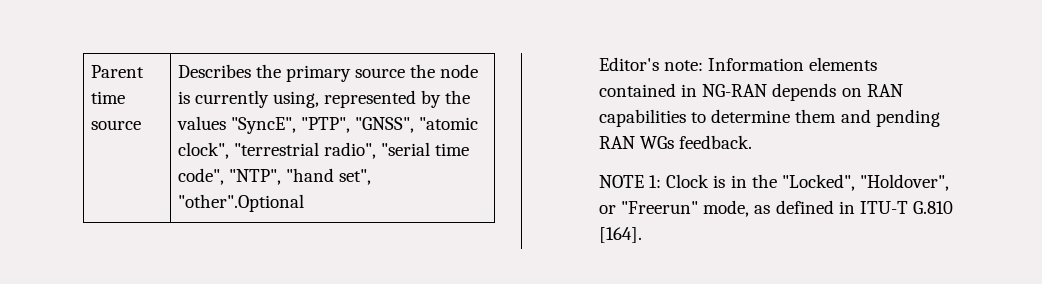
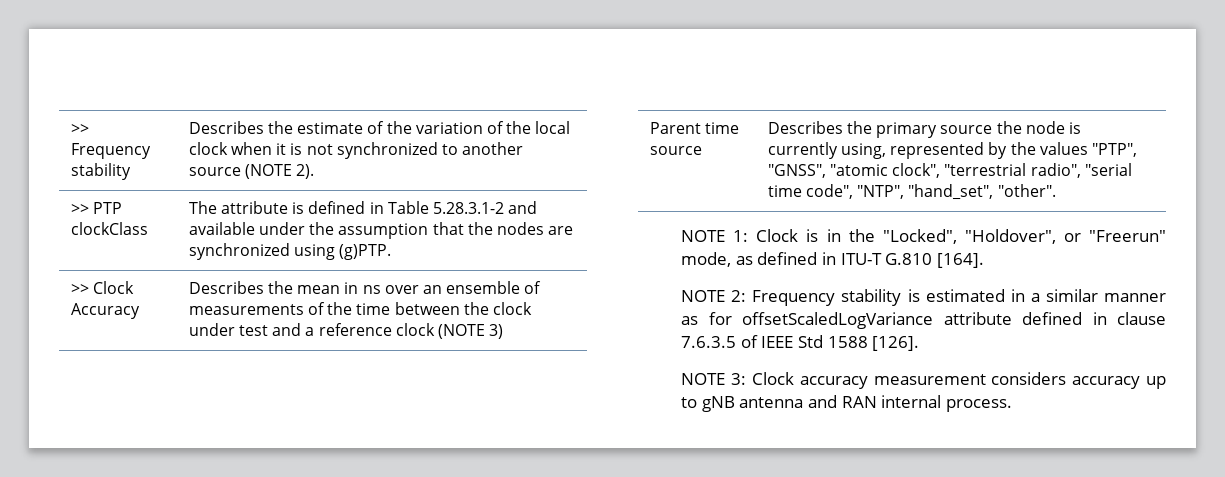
(90, 71) none -> [70,124,89,134] [70,143,151,159] [70,163,131,180] [188,121,571,134] [188,142,524,159] [188,164,315,179] [70,202,123,214] [70,222,148,235] [188,201,538,214] [188,222,574,239] [188,243,392,260] [70,281,135,294] [70,303,140,319] [188,281,542,294] [188,302,532,315] [188,323,504,339] >> Frequency stability | Describes the estimate of the variation of the local clock when it is not synchronized to another source (NOTE 2). // >> PTP clockClass | The attribute is defined in Table 5.28.3.1-2 and available under the assumption that the nodes are synchronized using (g)PTP. // >> Clock Accuracy | Describes the mean in ns over an ensemble of measurements of the time between the clock under test and a reference clock (NOTE 3) //
[230,117,296,134] "SyncE", -> (1088, 148) none
[286,168,372,185] [177,194,304,212] [599,57,878,71] [599,83,903,101] [599,109,940,127] [599,135,753,149] "hand set", "other".Optional // Editor's note: Information elements contained in NG-RAN depends on RAN capabilities to determine them and pending RAN WGs feedback. -> [908,184,1056,200] "hand_set", "other".
(643, 235) none -> [681,289,1166,306] [681,312,1166,329] [681,335,920,351] [681,372,1166,389] [681,395,1012,412] // NOTE 2: Frequency stability is estimated in a similar manner as for offsetScaledLogVariance attribute defined in clause 7.6.3.5 of IEEE Std 1588 [126]. // NOTE 3: Clock accuracy measurement considers accuracy up to gNB antenna and RAN internal process.

